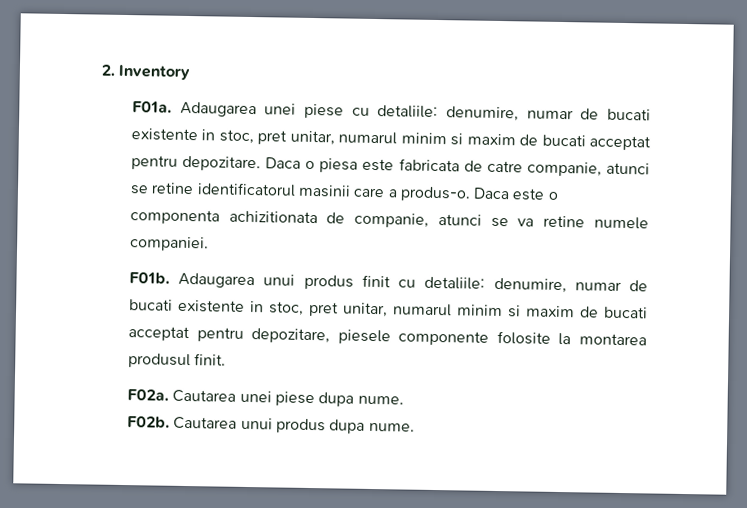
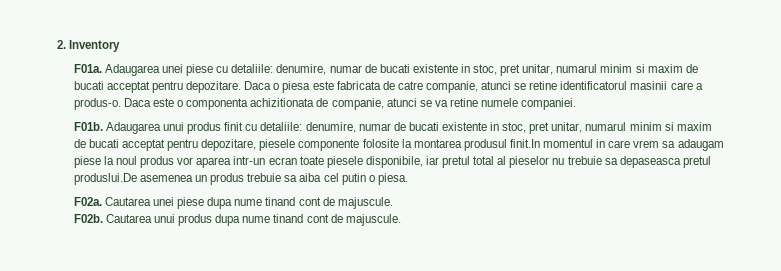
[194,353,227,366] finit. -> [509,139,724,151] [73,156,711,168] [73,173,408,185] finit.In momentul in care vrem sa adaugam piese la noul produs vor aparea intr-un ecran toate piesele disponibile, iar pretul total al pieselor nu trebuie sa depaseasca pretul produslui.De asemenea un produs trebuie sa aiba cel putin o piesa.
[357,395,404,405] nume. -> [234,197,393,209] nume tinand cont de majuscule.
[368,422,415,432] nume. -> [242,214,401,226] nume tinand cont de majuscule.

